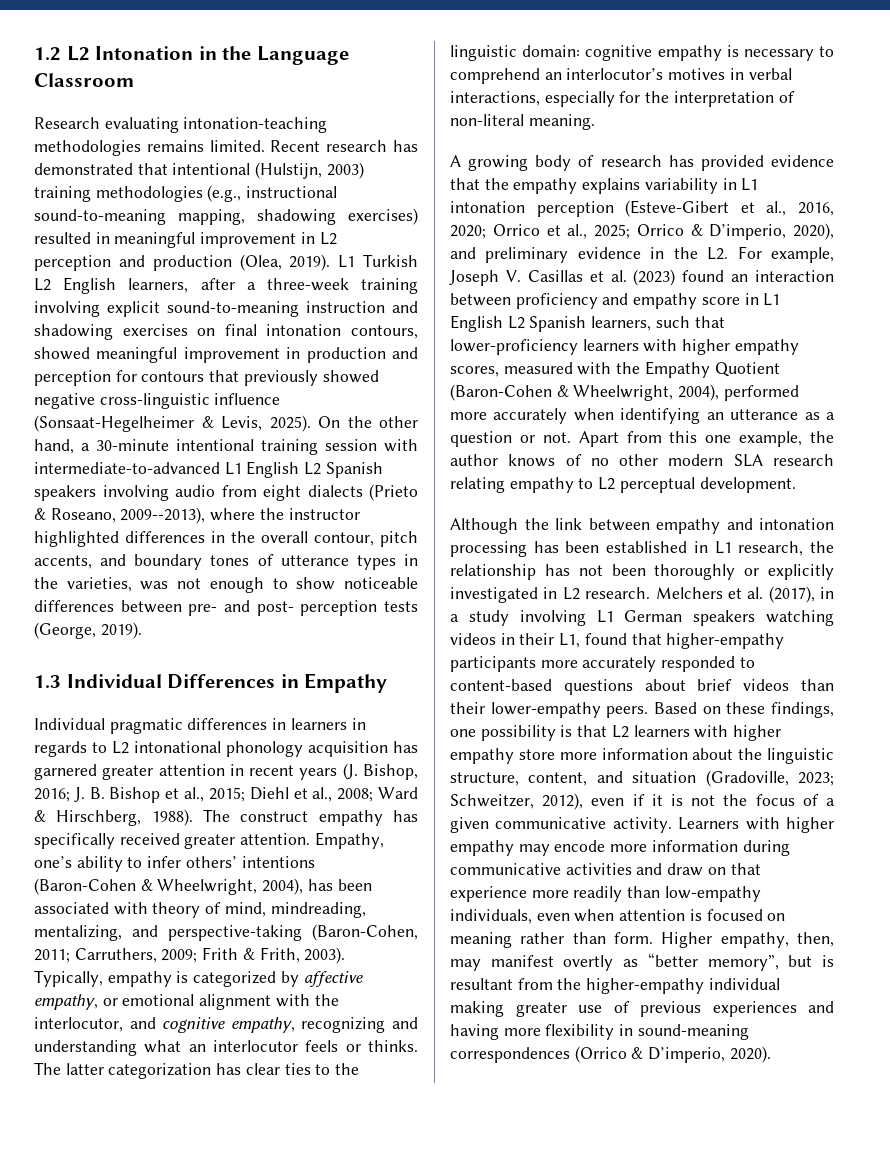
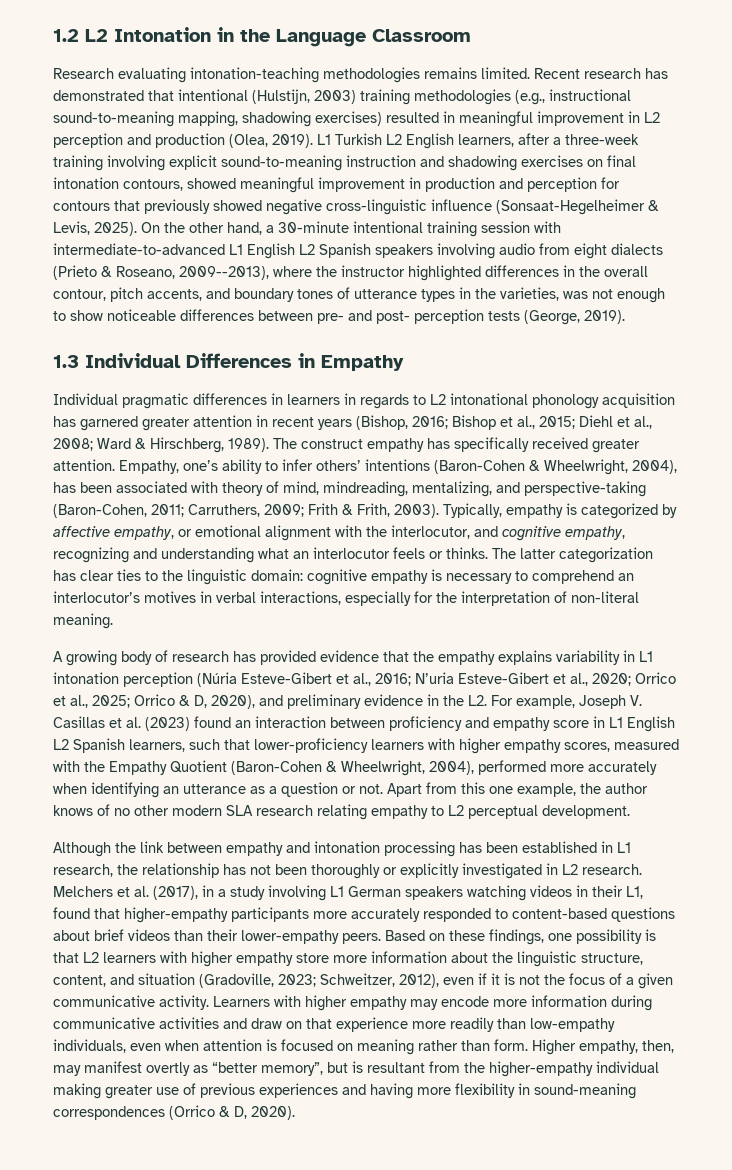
[342,763,418,780] [34,787,105,802] (J. Bishop, 2016; J. B. -> [356,415,448,430] (Bishop, 2016;
[151,809,193,826] 1988). -> [228,438,269,452] 1989).
[625,200,834,217] (Esteve-Gibert et al., 2016, -> [197,672,588,687] (Núria Esteve-Gibert et al., 2016; N’uria Esteve-Gibert et al.,
[709,224,787,240] D’imperio, -> [194,695,207,708] D,
[648,1047,726,1063] D’imperio, -> [234,1106,247,1119] D,

